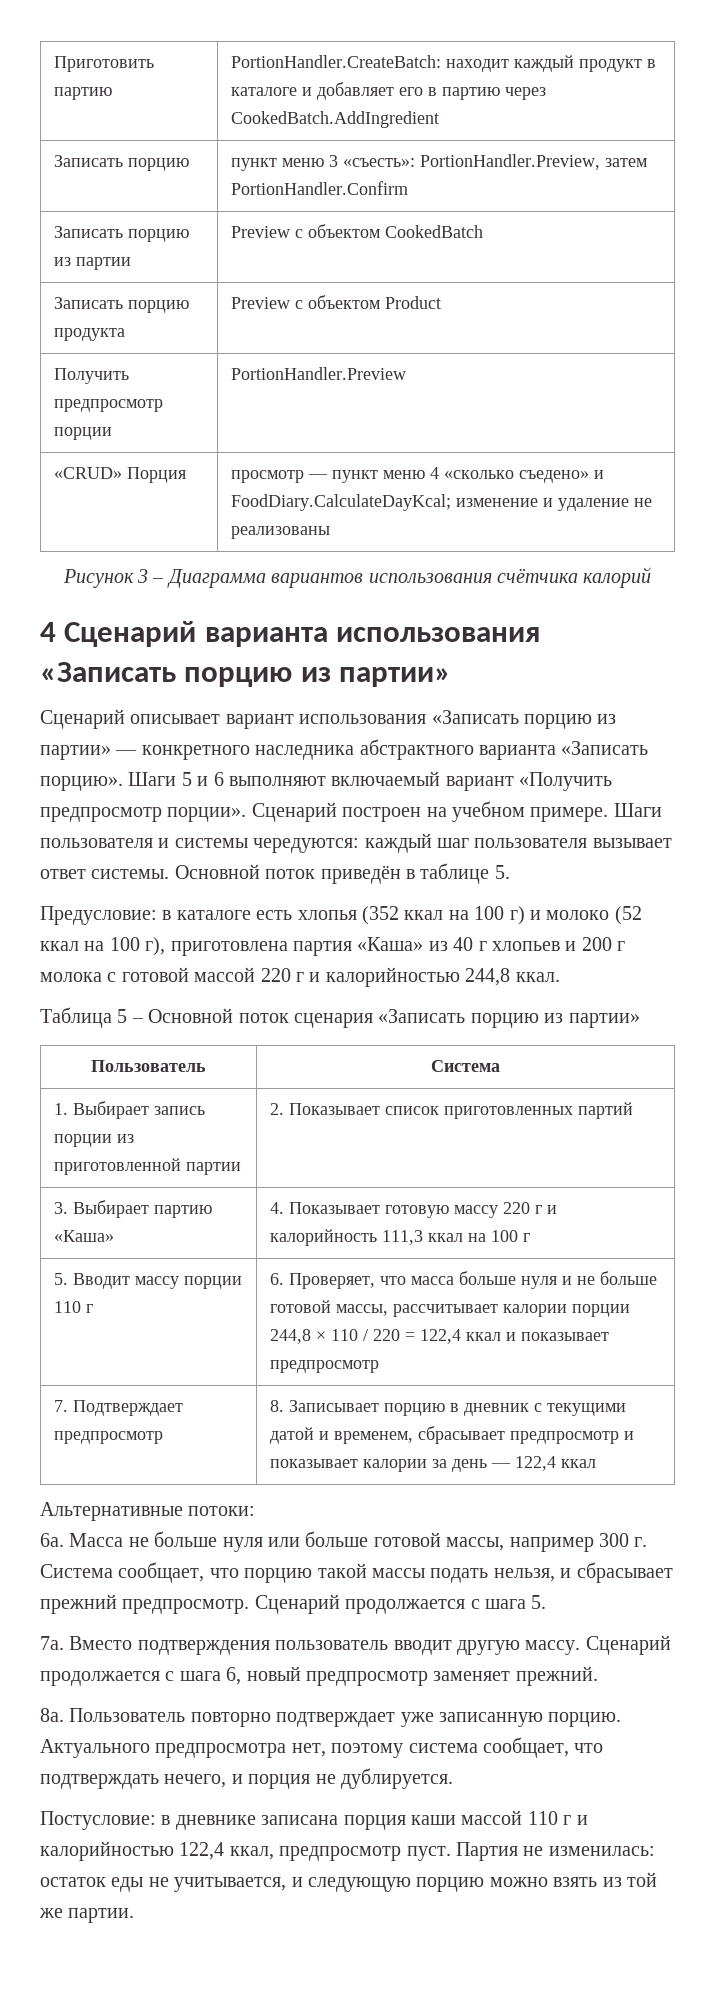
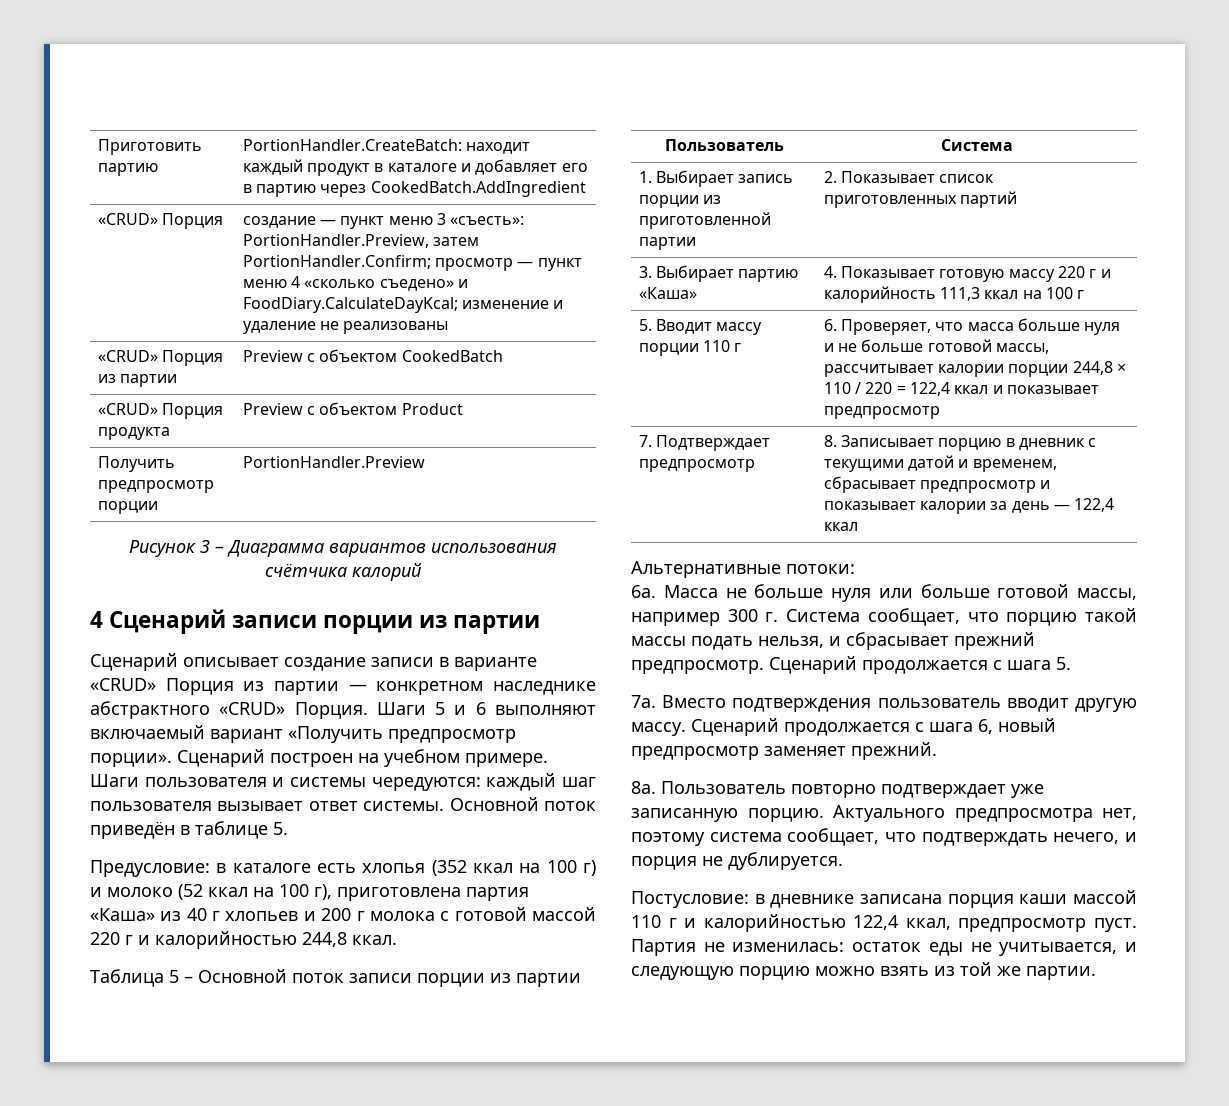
[53,155,189,171] Записать порцию | -> [97,213,223,229] [242,216,336,228] «CRUD» Порция | создание —
[230,181,408,195] [53,226,189,242] [53,257,131,270] [230,224,483,238] [53,297,189,313] [53,328,125,341] [230,295,441,309] [53,368,129,384] [53,399,163,412] [53,427,112,440] [230,367,406,380] [53,467,186,483] PortionHandler.Confirm // Записать порцию из партии | Preview с объектом CookedBatch // Записать порцию продукта | Preview с объектом Product // Получить предпросмотр порции | PortionHandler.Preview // «CRUD» Порция | -> [242,255,431,269] PortionHandler.Confirm;
(330, 532) none -> [97,350,223,366] [97,374,177,387] [242,349,503,362] [97,403,223,419] [97,427,170,440] [242,402,463,415] [97,456,175,472] [97,480,214,493] [97,501,158,514] [242,456,425,468] // «CRUD» Порция из партии | Preview с объектом CookedBatch // «CRUD» Порция продукта | Preview с объектом Product // Получить предпросмотр порции | PortionHandler.Preview
[204,627,541,647] [40,662,452,687] [40,709,617,729] [40,739,649,760] [40,776,123,791] варианта использования «Записать порцию из партии» // Сценарий описывает вариант использования «Записать порцию из партии» — конкретного наследника абстрактного варианта «Записать порцию». -> [232,615,541,634] [90,653,537,671] [90,678,596,695] [90,701,368,719] записи порции из партии // Сценарий описывает создание записи в варианте «CRUD» Порция из партии — конкретном наследнике абстрактного «CRUD» Порция.
[294,1009,640,1028] сценария «Записать порцию из партии» -> [349,973,581,987] записи порции из партии

